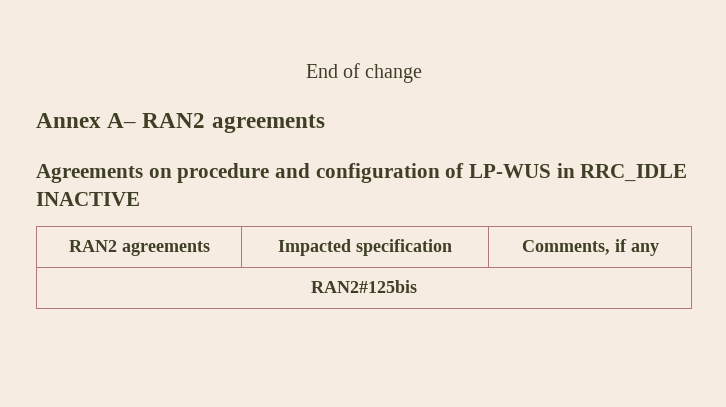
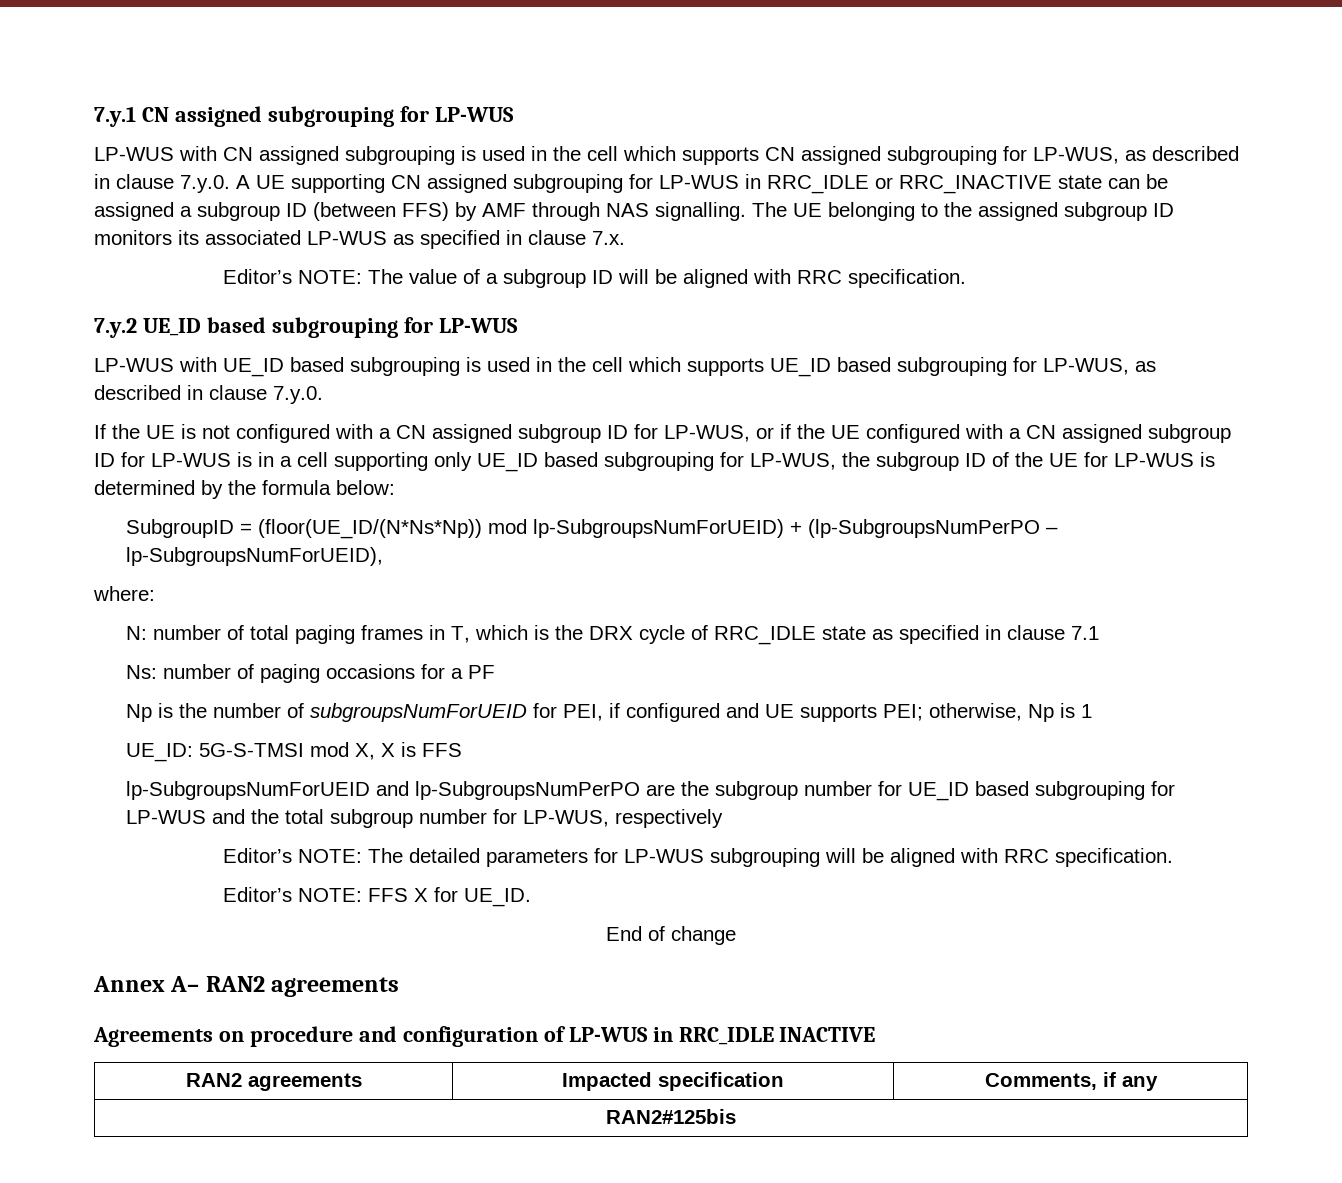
(305, 71) none -> [94,106,514,127] [94,146,1239,165] [94,174,1168,194] [94,202,1174,221] [94,230,625,249] [222,269,966,288] [94,317,518,338] [94,357,1156,377] [94,385,323,404] [94,424,1231,443] [94,452,1215,472] [94,480,395,499] [126,519,1059,539] [126,547,384,566] [93,586,155,601] [126,625,1100,645] [126,664,496,683] [126,703,1093,722] [126,742,463,762] [126,781,1176,801] [126,809,724,828] [222,848,1173,867] [222,887,531,907] 7.y.1 CN assigned subgrouping for LP-WUS // LP-WUS with CN assigned subgrouping is used in the cell which supports CN assigned subgrouping for LP-WUS, as described in clause 7.y.0. A UE supporting CN assigned subgrouping for LP-WUS in RRC_IDLE or RRC_INACTIVE state can be assigned a subgroup ID (between FFS) by AMF through NAS signalling. The UE belonging to the assigned subgroup ID monitors its associated LP-WUS as specified in clause 7.x. // Editor’s NOTE: The value of a subgroup ID will be aligned with RRC specification. // 7.y.2 UE_ID based subgrouping for LP-WUS // LP-WUS with UE_ID based subgrouping is used in the cell which supports UE_ID based subgrouping for LP-WUS, as described in clause 7.y.0. // If the UE is not configured with a CN assigned subgroup ID for LP-WUS, or if the UE configured with a CN assigned subgroup ID for LP-WUS is in a cell supporting only UE_ID based subgrouping for LP-WUS, the subgroup ID of the UE for LP-WUS is determined by the formula below: // SubgroupID = (floor(UE_ID/(N*Ns*Np)) mod lp-SubgroupsNumForUEID) + (lp-SubgroupsNumPerPO – lp-SubgroupsNumForUEID), // where: // N: number of total paging frames in T, which is the DRX cycle of RRC_IDLE state as specified in clause 7.1 // Ns: number of paging occasions for a PF // Np is the number of subgroupsNumForUEID for PEI, if configured and UE supports PEI; otherwise, Np is 1 // UE_ID: 5G-S-TMSI mod X, X is FFS // lp-SubgroupsNumForUEID and lp-SubgroupsNumPerPO are the subgroup number for UE_ID based subgrouping for LP-WUS and the total subgroup number for LP-WUS, respectively // Editor’s NOTE: The detailed parameters for LP-WUS subgrouping will be aligned with RRC specification. // Editor’s NOTE: FFS X for UE_ID. //

